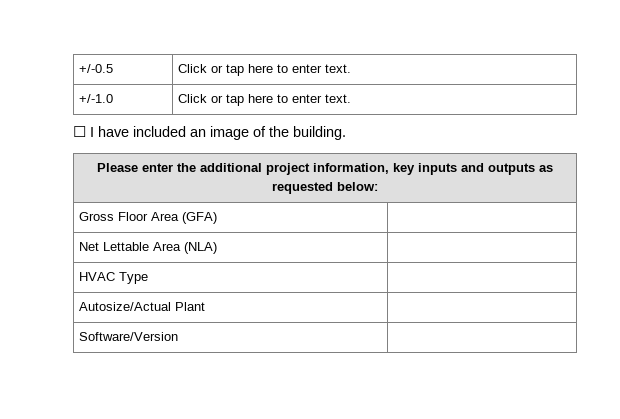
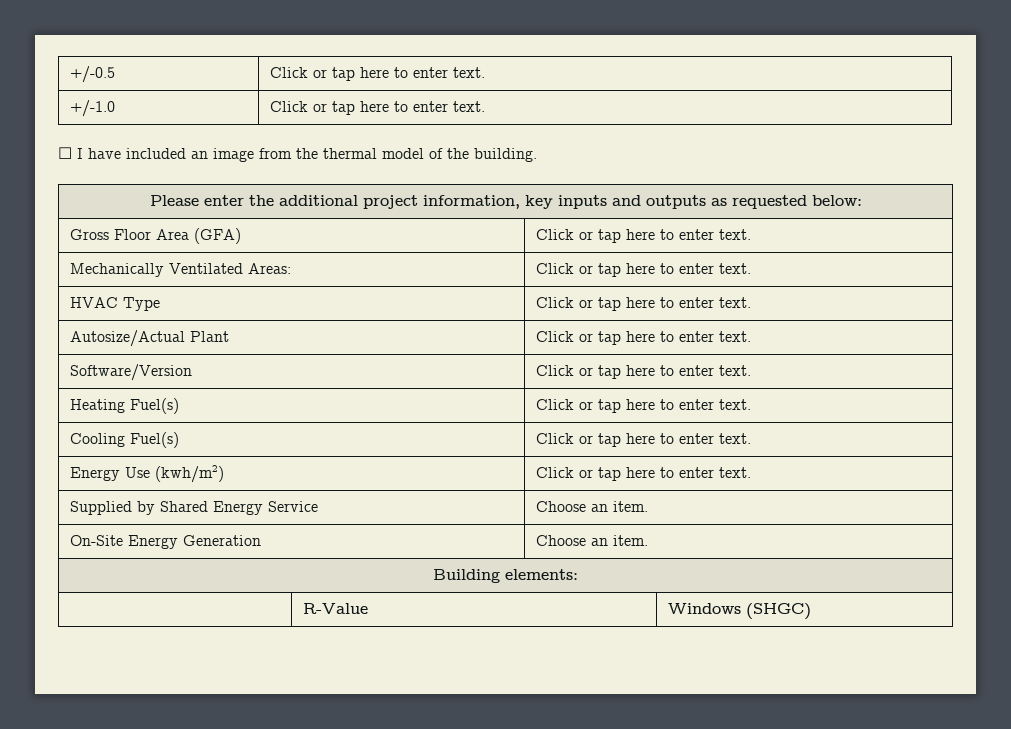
(249, 133) none -> [259,148,424,159] from the thermal model
[78,242,217,254] [78,272,148,284] [78,302,205,311] [78,332,178,341] // Net Lettable Area (NLA) | // HVAC Type | // Autosize/Actual Plant | // Software/Version | -> [536,229,752,243] [70,263,292,277] [536,263,752,277] [70,297,161,311] [536,297,752,311] [70,330,230,347] [536,331,752,345] [70,364,193,381] [536,365,752,379] [70,398,180,414] [536,399,752,413] [70,432,180,448] [536,433,752,447] [70,465,225,483] [536,467,752,481] [70,501,319,515] [536,501,649,512] [70,535,262,549] [536,535,649,546] [433,569,578,583] [303,603,369,614] [668,603,812,620] Click or tap here to enter text. // Mechanically Ventilated Areas: | Click or tap here to enter text. // HVAC Type | Click or tap here to enter text. // Autosize/Actual Plant | Click or tap here to enter text. // Software/Version | Click or tap here to enter text. // Heating Fuel(s) | Click or tap here to enter text. // Cooling Fuel(s) | Click or tap here to enter text. // Energy Use (kwh/m2) | Click or tap here to enter text. // Supplied by Shared Energy Service | Choose an item. // On-Site Energy Generation | Choose an item. // Building elements: // | R-Value | Windows (SHGC)

